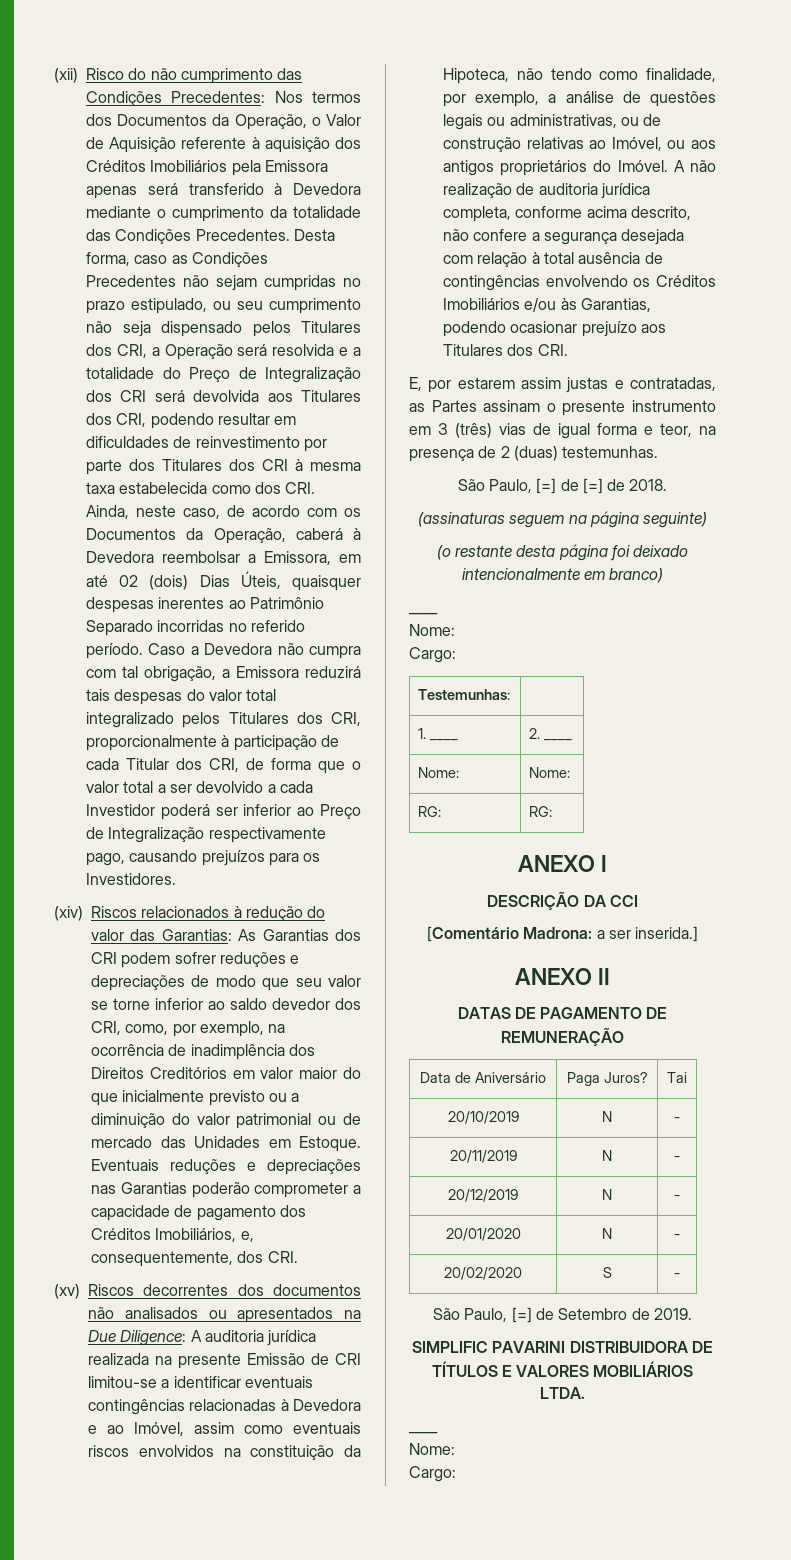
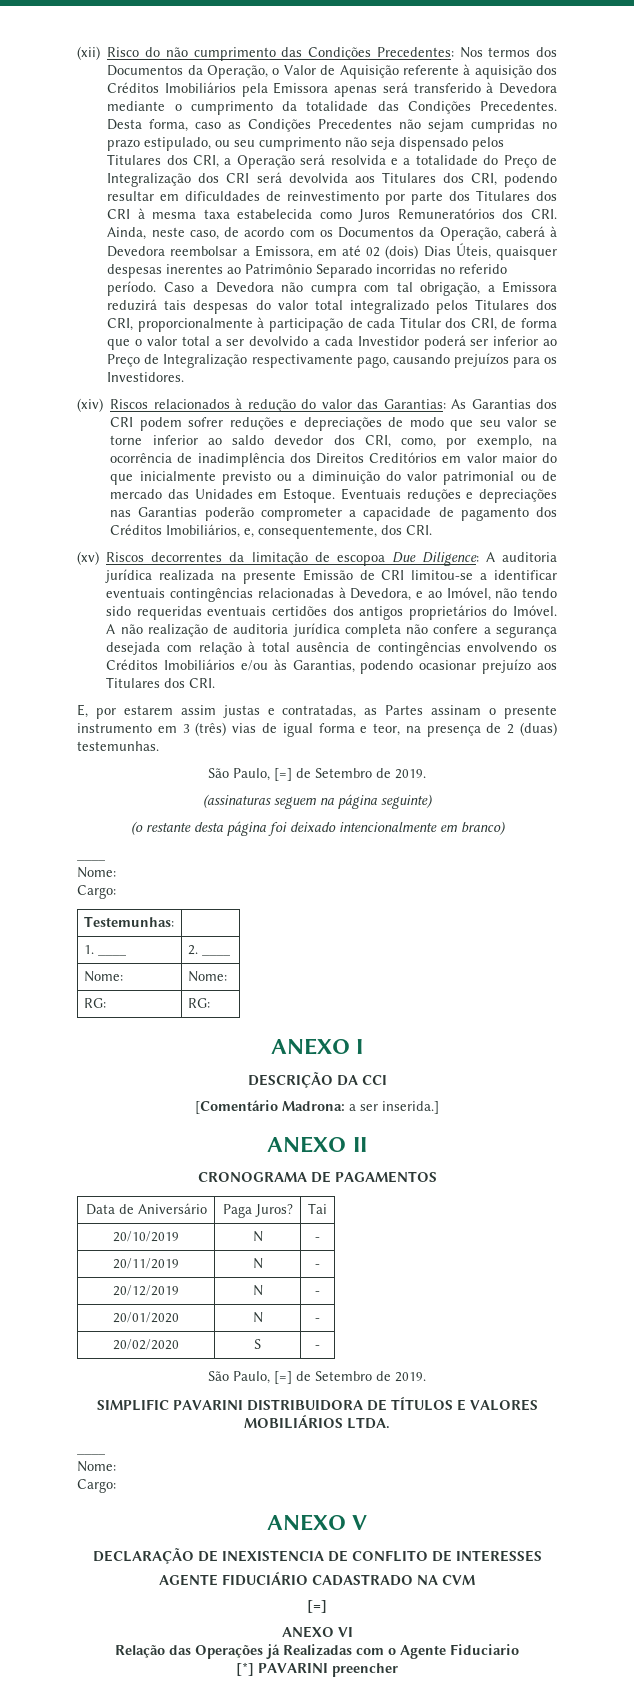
(251, 489) none -> [358,208,495,222] Juros Remuneratórios
[237,1284,361,1296] [88,1307,361,1323] dos documentos não analisados ou apresentados na -> [229,552,385,566] da limitação de escopoa
[293,1399,361,1411] Devedora -> [350,588,412,601] Devedora,
[194,1422,361,1434] [88,1445,361,1460] [443,68,716,84] [443,91,716,107] [443,114,662,130] [443,137,716,152] assim como eventuais riscos envolvidos na constituição da Hipoteca, não tendo como finalidade, por exemplo, a análise de questões legais ou administrativas, ou de construção relativas ao Imóvel, ou aos -> [495,588,557,598] [106,606,354,620] não tendo sido requeridas eventuais certidões dos
[443,206,691,222] completa, conforme acima descrito, -> [344,624,401,638] completa
[582,478,668,494] [=] de 2018. -> [315,768,426,779] Setembro de 2019.
[457,1007,668,1019] [501,1027,624,1046] DATAS DE PAGAMENTO DE REMUNERAÇÃO -> [197,1171,437,1183] CRONOGRAMA DE PAGAMENTOS
(456, 1474) none -> [266,1514,368,1531] [92,1548,542,1564] [159,1571,475,1586] [307,1600,327,1613] [281,1626,353,1638] [115,1644,519,1659] [236,1662,398,1677] // ANEXO V // DECLARAÇÃO DE INEXISTENCIA DE CONFLITO DE INTERESSES // AGENTE FIDUCIÁRIO CADASTRADO NA CVM // [=] // ANEXO VI // Relação das Operações já Realizadas com o Agente Fiduciario // [*] PAVARINI preencher

